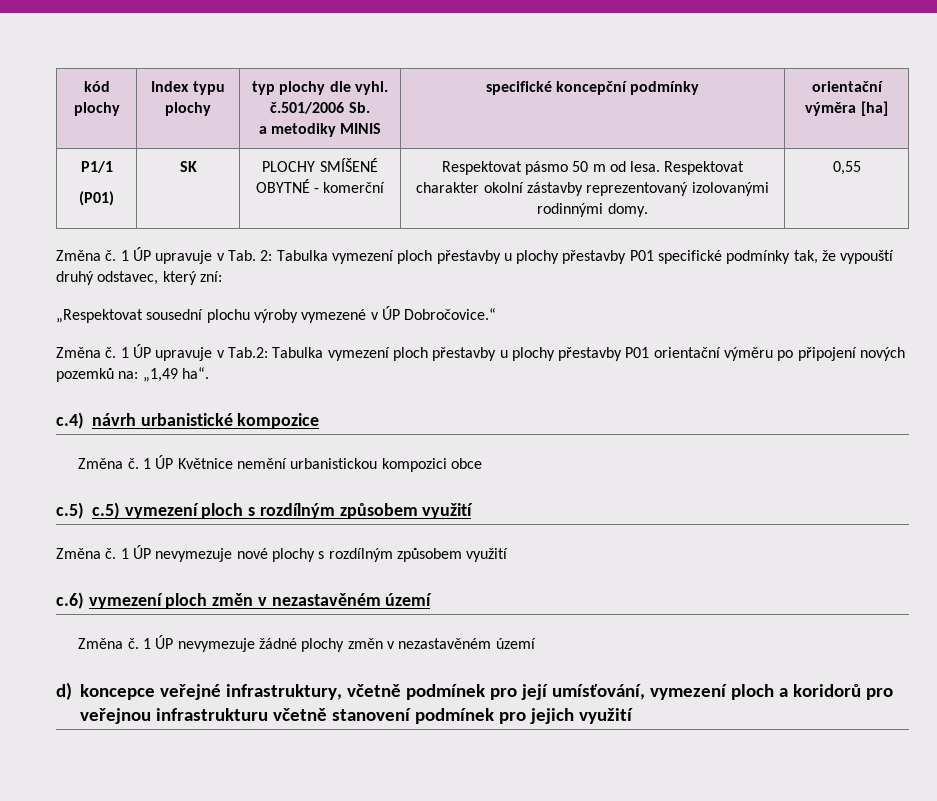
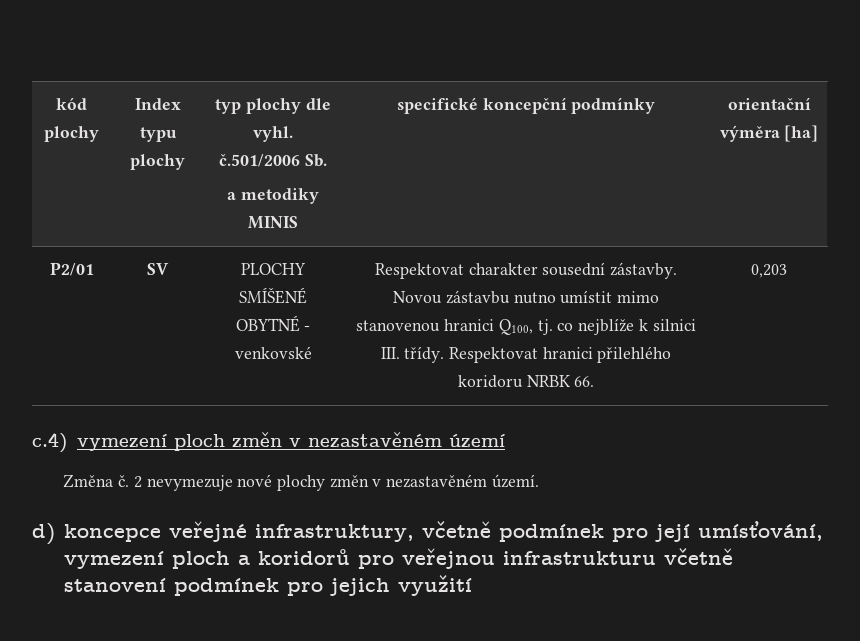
[80,161,113,173] [79,191,114,206] [179,161,197,172] P1/1 // (P01) | SK -> [49,262,94,276] [147,263,169,275] P2/01 | SV
[323,182,386,193] [441,161,745,175] [416,182,769,196] [537,203,648,217] [832,161,861,175] [56,247,895,264] [56,271,222,285] [56,306,497,323] [56,344,906,361] [56,367,209,382] [56,412,320,429] [78,455,482,472] [56,502,474,519] [56,545,509,562] [56,592,84,609] komerční | Respektovat pásmo 50 m od lesa. Respektovat charakter okolní zástavby reprezentovaný izolovanými rodinnými domy. | 0,55 // Změna č. 1 ÚP upravuje v Tab. 2: Tabulka vymezení ploch přestavby u plochy přestavby P01 specifické podmínky tak, že vypouští druhý odstavec, který zní: // „Respektovat sousední plochu výroby vymezené v ÚP Dobročovice.“ // Změna č. 1 ÚP upravuje v Tab.2: Tabulka vymezení ploch přestavby u plochy přestavby P01 orientační výměru po připojení nových pozemků na: „1,49 ha“. // c.4) návrh urbanistické kompozice // Změna č. 1 ÚP Květnice nemění urbanistickou kompozici obce // c.5) c.5) vymezení ploch s rozdílným způsobem využití // Změna č. 1 ÚP nevymezuje nové plochy s rozdílným způsobem využití // c.6) -> [234,346,312,359] [374,262,678,279] [393,290,659,304] [356,318,696,335] [380,346,672,363] [457,375,595,388] [751,264,787,278] [32,432,68,453] venkovské | Respektovat charakter sousední zástavby. Novou zástavbu nutno umístit mimo stanovenou hranici Q100, tj. co nejblíže k silnici III. třídy. Respektovat hranici přilehlého koridoru NRBK 66. | 0,203 // c.4)
[142,635,297,652] 1 ÚP nevymezuje žádné -> [133,474,273,491] 2 nevymezuje nové
[495,638,536,649] území -> [491,474,539,488] území.

